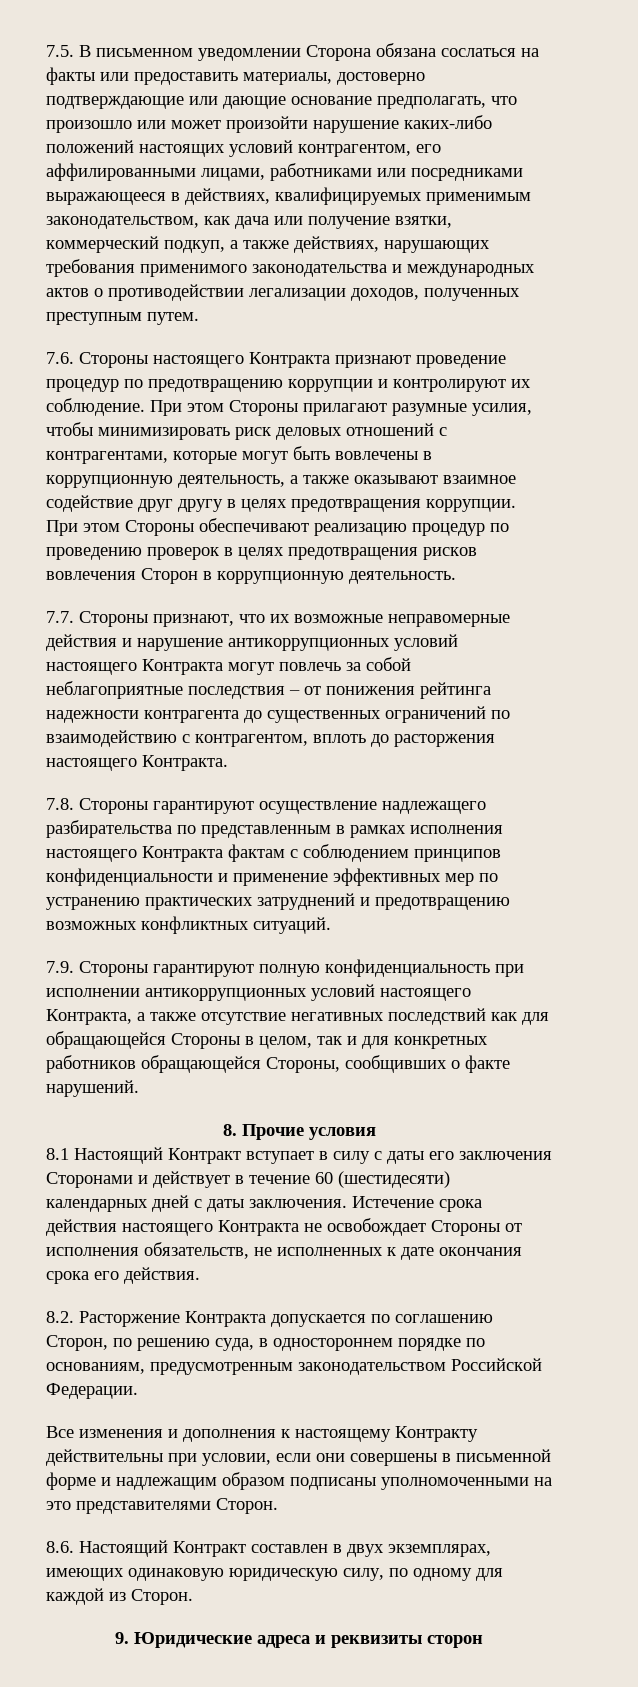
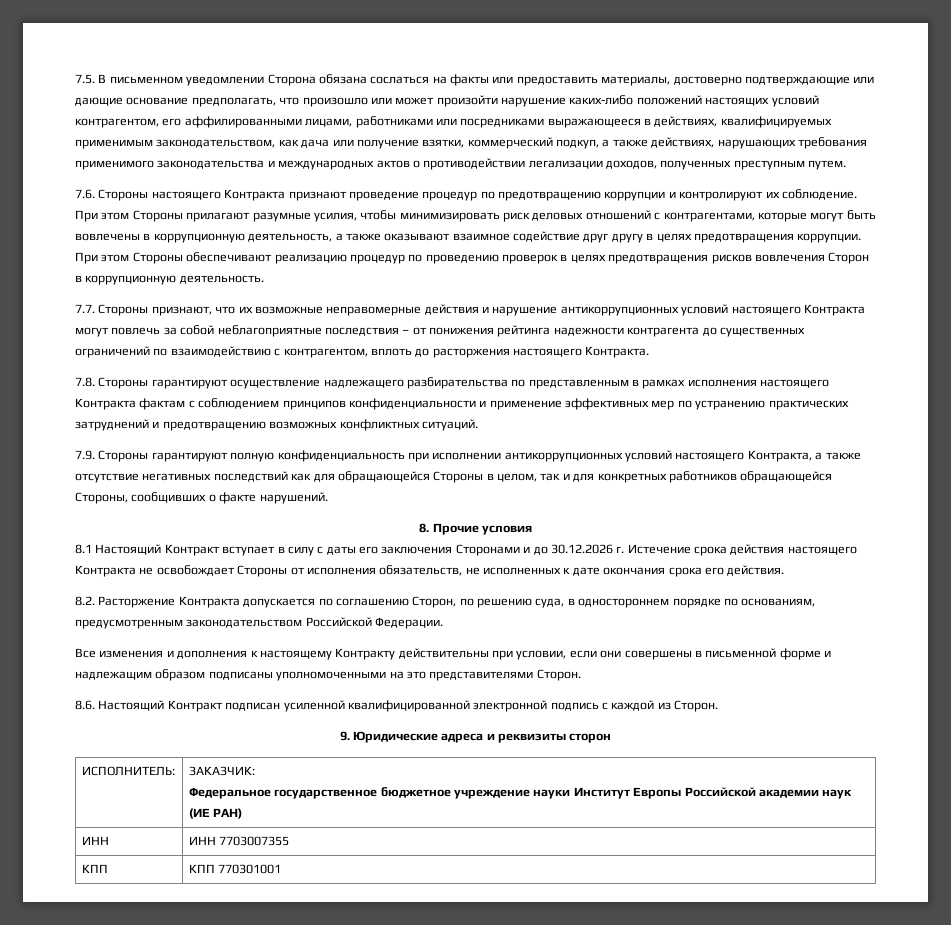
[153,1171,450,1188] [46,1195,347,1212] действует в течение 60 (шестидесяти) календарных дней с даты заключения. -> [533,544,625,555] до 30.12.2026 г.
[251,1544,491,1557] [46,1568,503,1581] составлен в двух экземплярах, имеющих одинаковую юридическую силу, по одному для -> [225,700,608,712] подписан усиленной квалифицированной электронной подпись с
(483, 1641) none -> [81,766,175,776] [188,766,255,776] [188,787,853,799] [188,808,243,819] [81,836,109,845] [188,836,290,846] [81,864,108,873] [188,864,282,874] // ИСПОЛНИТЕЛЬ: | ЗАКАЗЧИК: // Федеральное государственное бюджетное учреждение науки Институт Европы Российской академии наук (ИЕ РАН) // ИНН | ИНН 7703007355 // КПП | КПП 770301001

